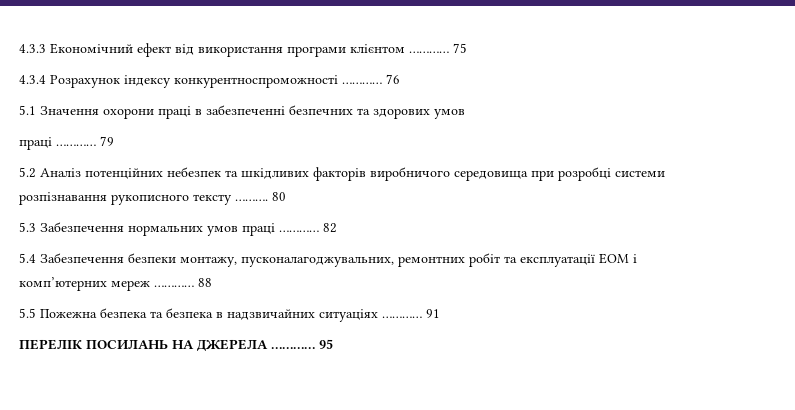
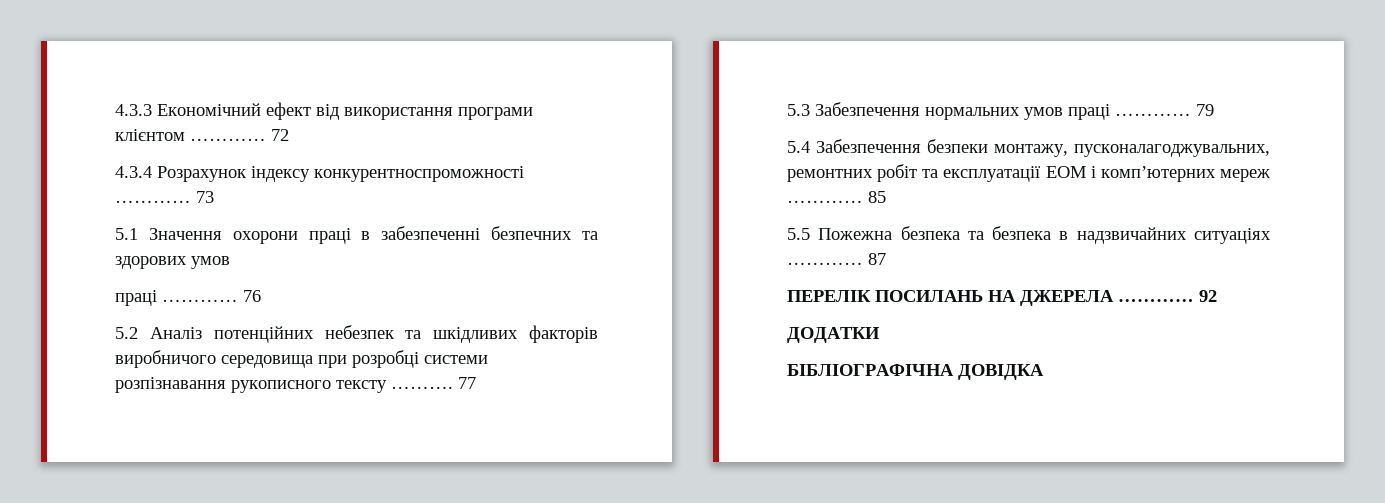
[453,43,467,53] 75 -> [271,129,289,141] 72
[386,74,400,84] 76 -> [196,191,214,203] 73
[100,136,114,146] 79 -> [243,290,261,302] 76
[272,192,286,201] 80 -> [458,377,476,389] 77
[323,223,337,233] 82 -> [1196,104,1214,116] 79
[198,278,212,287] 88 -> [868,191,886,203] 85
[426,309,440,318] 91 -> [868,253,886,265] 87
[319,339,333,349] 95 -> [1199,290,1217,302] [787,327,880,343] [787,364,1044,380] 92 // ДОДАТКИ // БІБЛІОГРАФІЧНА ДОВІДКА

